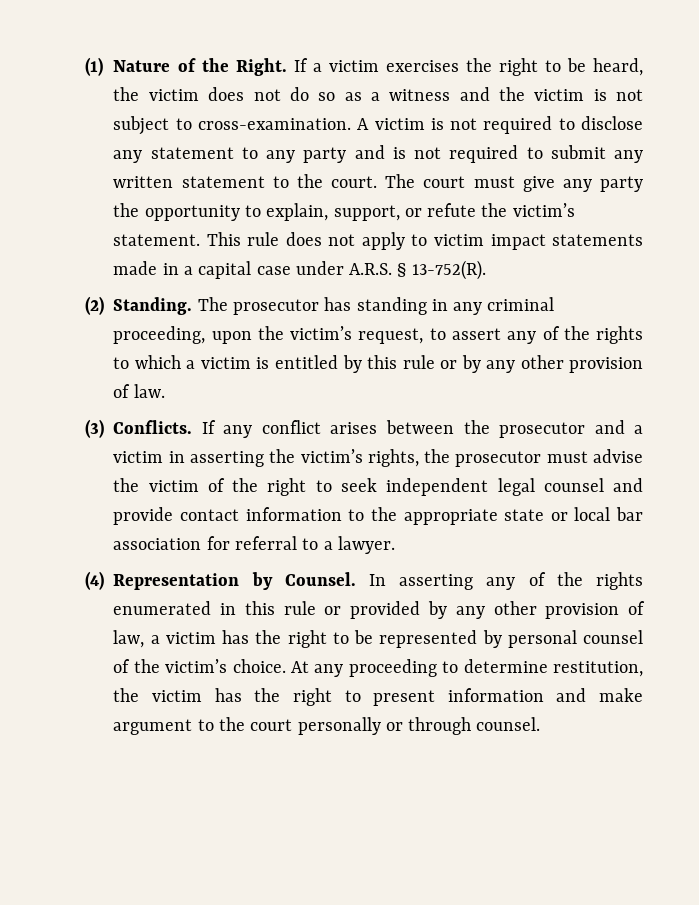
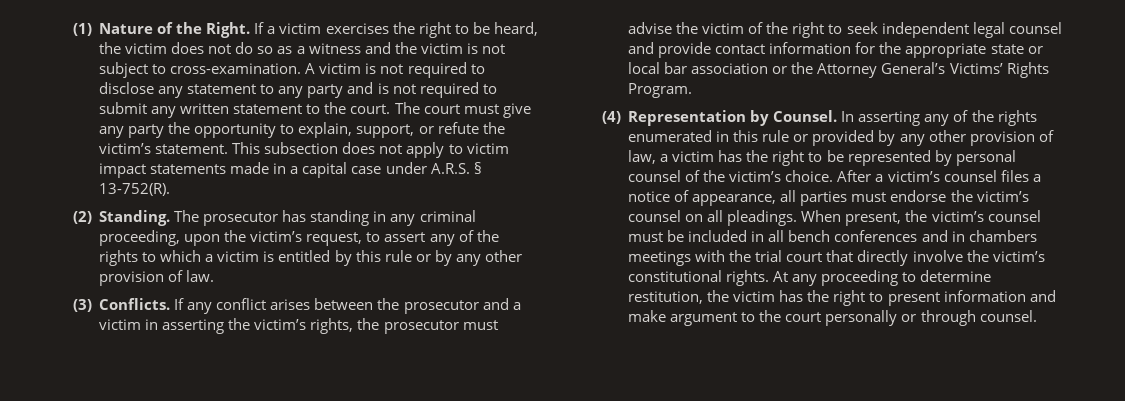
[247,232,280,246] rule -> [264,142,339,154] subsection
[348,509,365,521] to -> [855,42,876,54] for
[206,536,395,554] for referral to a lawyer. -> [772,62,1049,78] [628,83,693,98] or the Attorney General’s Victims’ Rights Program.
(286, 666) none -> [837,170,1041,182] [628,190,1029,206] [628,210,1041,226] [628,230,1037,242] [628,250,1045,266] [628,270,770,286] After a victim’s counsel files a notice of appearance, all parties must endorse the victim’s counsel on all pleadings. When present, the victim’s counsel must be included in all bench conferences and in chambers meetings with the trial court that directly involve the victim’s constitutional rights.

